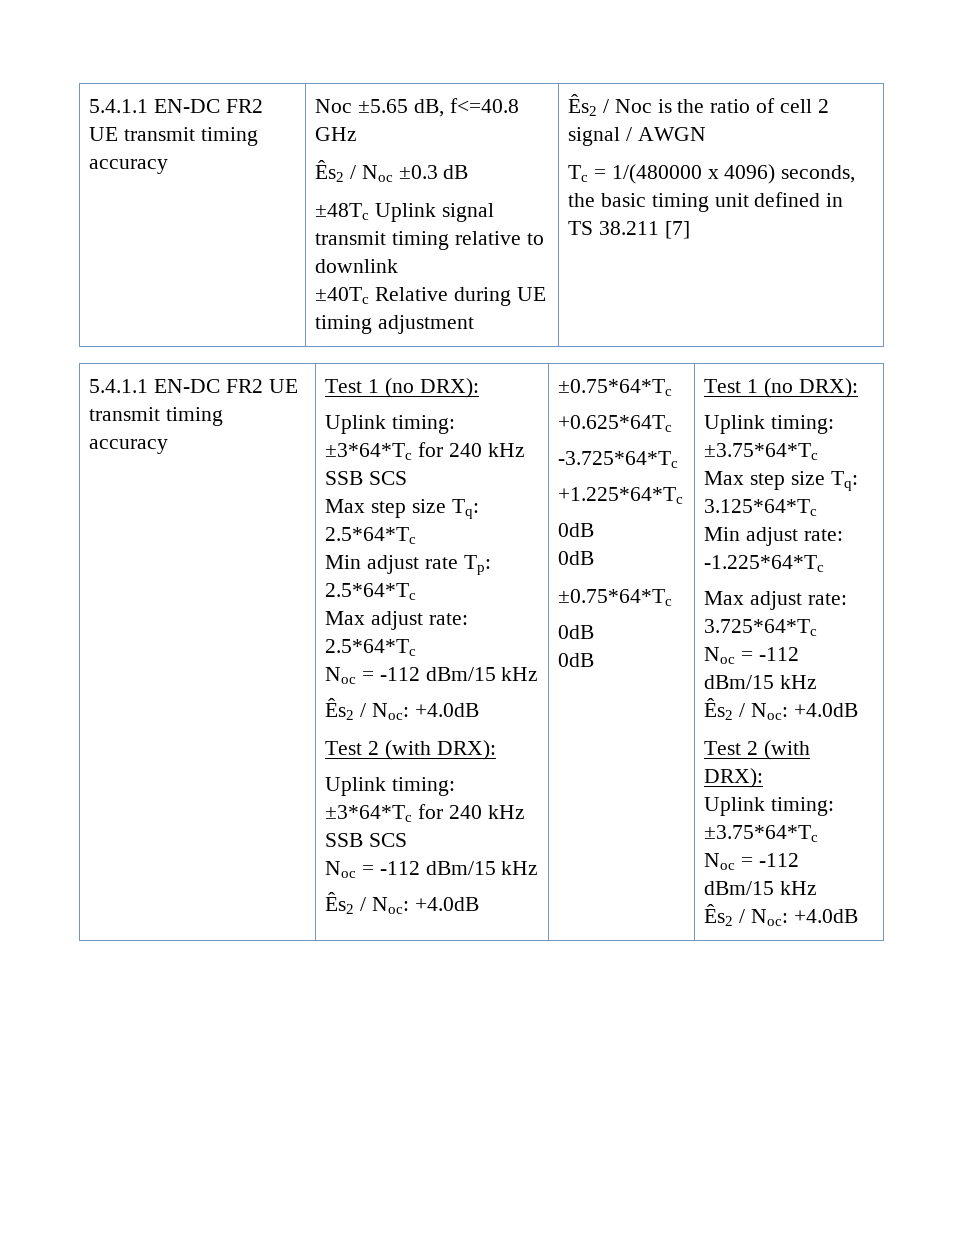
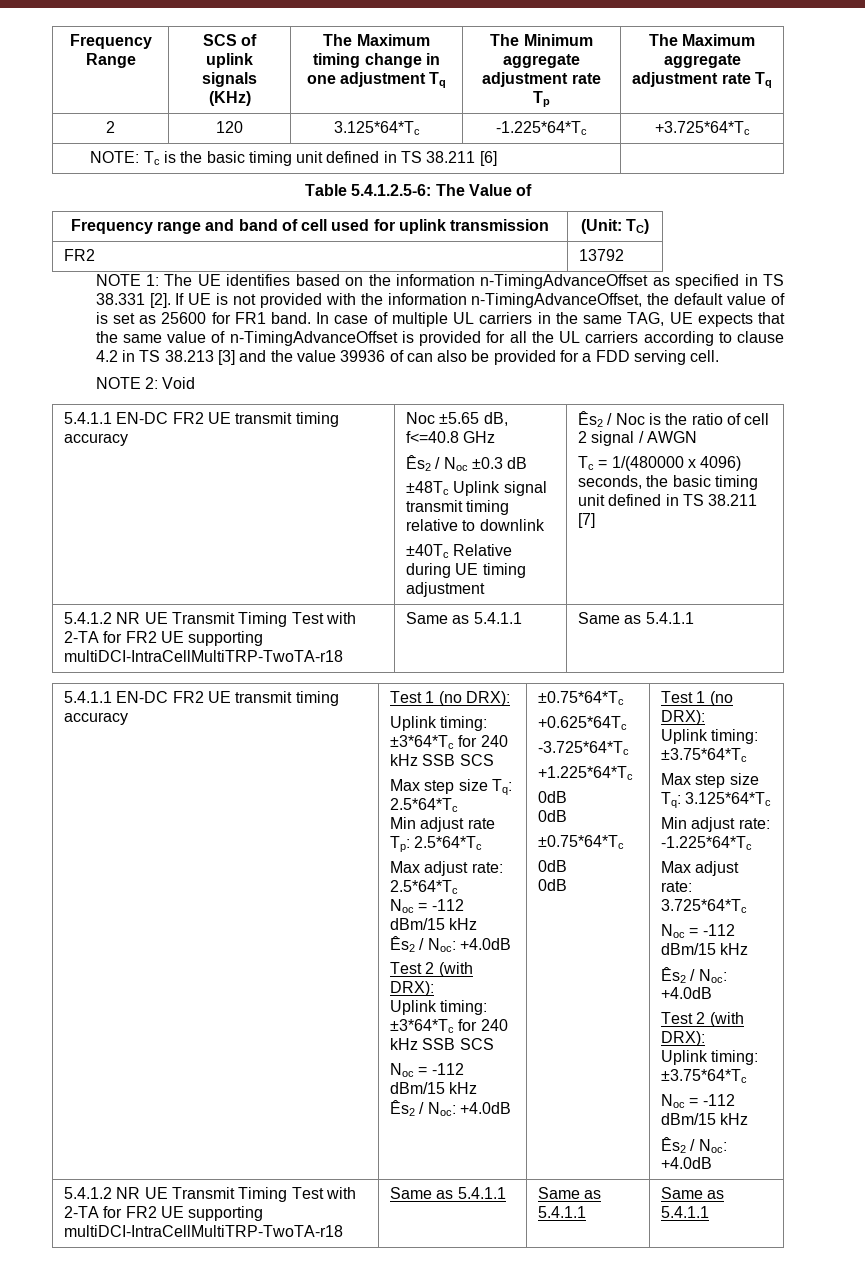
(89, 106) none -> [69,34,152,49] [85,53,136,68] [202,34,258,46] [206,53,253,68] [202,72,257,87] [208,91,251,106] [323,34,430,46] [313,53,440,68] [306,72,447,88] [490,34,593,46] [503,54,580,68] [482,72,601,87] [533,91,550,107] [648,34,756,46] [663,54,741,68] [632,72,772,88] [106,121,115,133] [216,121,243,133] [333,121,420,135] [496,121,587,135] [654,121,750,135] [90,151,497,166] [304,184,533,196] [70,219,550,234] [580,219,650,234] [64,249,96,261] [579,249,625,261] [95,274,785,289] [95,293,786,308] [95,312,785,327] [95,331,785,346] [95,350,720,365] [95,377,196,389] Frequency Range | SCS of uplink signals (KHz) | The Maximum timing change in one adjustment Tq | The Minimum aggregate adjustment rate Tp | The Maximum aggregate adjustment rate Tq // 2 | 120 | 3.125*64*Tc | -1.225*64*Tc | +3.725*64*Tc // NOTE: Tc is the basic timing unit defined in TS 38.211 [6] | // Table 5.4.1.2.5-6: The Value of // Frequency range and band of cell used for uplink transmission | (Unit: TC) // FR2 | 13792 // NOTE 1: The UE identifies based on the information n-TimingAdvanceOffset as specified in TS 38.331 [2]. If UE is not provided with the information n-TimingAdvanceOffset, the default value of is set as 25600 for FR1 band. In case of multiple UL carriers in the same TAG, UE expects that the same value of n-TimingAdvanceOffset is provided for all the UL carriers according to clause 4.2 in TS 38.213 [3] and the value 39936 of can also be provided for a FDD serving cell. // NOTE 2: Void //
(690, 230) none -> [64,612,356,627] [64,631,264,646] [64,650,344,662] [406,612,522,624] [578,612,694,624] // 5.4.1.2 NR UE Transmit Timing Test with 2-TA for FR2 UE supporting multiDCI-IntraCellMultiTRP-TwoTA-r18 | Same as 5.4.1.1 | Same as 5.4.1.1
(858, 916) none -> [64,1187,356,1202] [64,1206,264,1221] [64,1225,344,1237] [390,1187,506,1199] [538,1187,602,1199] [538,1206,587,1218] [661,1187,725,1199] [661,1206,710,1218] // 5.4.1.2 NR UE Transmit Timing Test with 2-TA for FR2 UE supporting multiDCI-IntraCellMultiTRP-TwoTA-r18 | Same as 5.4.1.1 | Same as 5.4.1.1 | Same as 5.4.1.1

